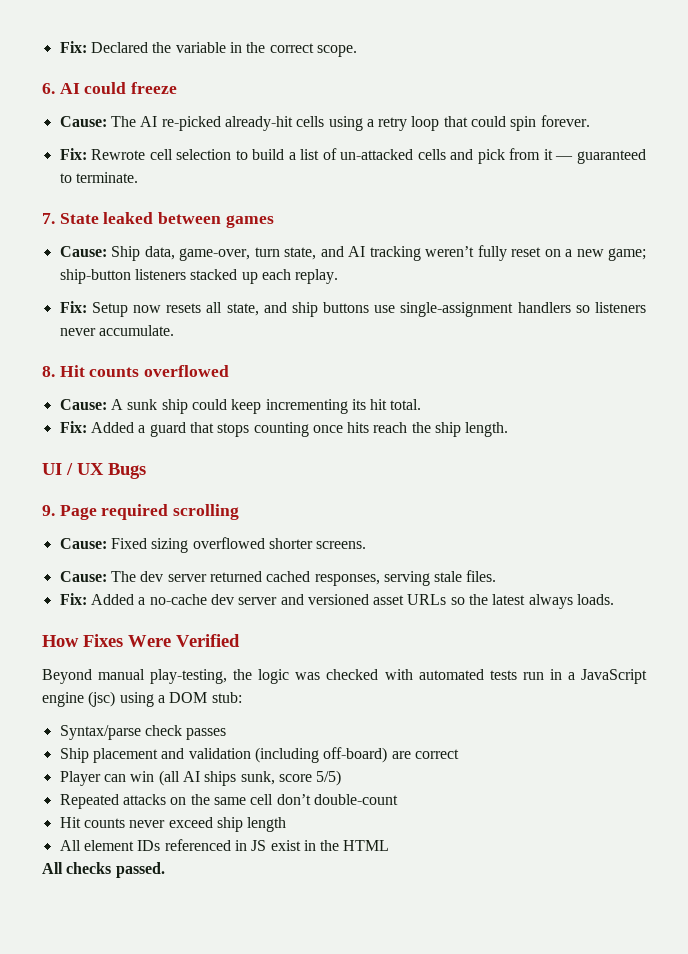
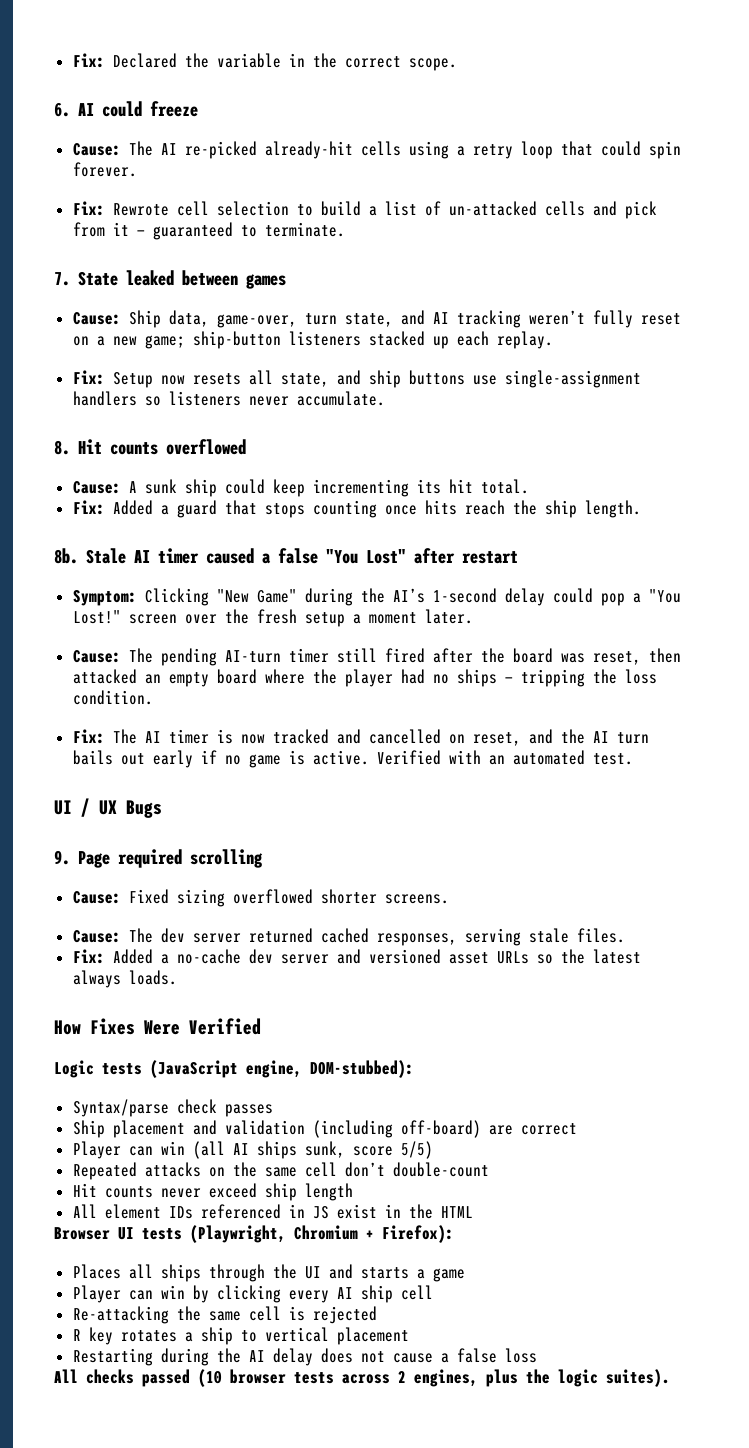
(509, 429) none -> [54,548,518,564] [72,588,681,606] [72,609,473,627] [72,648,681,666] [72,669,657,687] [72,690,153,705] [72,729,649,746] [72,750,633,768] // 8b. Stale AI timer caused a false "You Lost" after restart // Symptom: Clicking "New Game" during the AI’s 1-second delay could pop a "You Lost!" screen over the fresh setup a moment later. // Cause: The pending AI-turn timer still fired after the board was reset, then attacked an empty board where the player had no ships — tripping the loss condition. // Fix: The AI timer is now tracked and cancelled on reset, and the AI turn bails out early if no game is active. Verified with an automated test.
[42,669,648,684] [42,691,242,707] Beyond manual play-testing, the logic was checked with automated tests run in a JavaScript engine (jsc) using a DOM stub: -> [54,1060,414,1078] Logic tests (JavaScript engine, DOM-stubbed):
[42,862,165,878] All checks passed. -> [54,1225,454,1243] [72,1264,465,1282] [72,1285,433,1303] [72,1306,377,1324] [72,1327,409,1345] [72,1348,537,1366] [54,1369,670,1387] Browser UI tests (Playwright, Chromium + Firefox): // Places all ships through the UI and starts a game // Player can win by clicking every AI ship cell // Re-attacking the same cell is rejected // R key rotates a ship to vertical placement // Restarting during the AI delay does not cause a false loss // All checks passed (10 browser tests across 2 engines, plus the logic suites).

